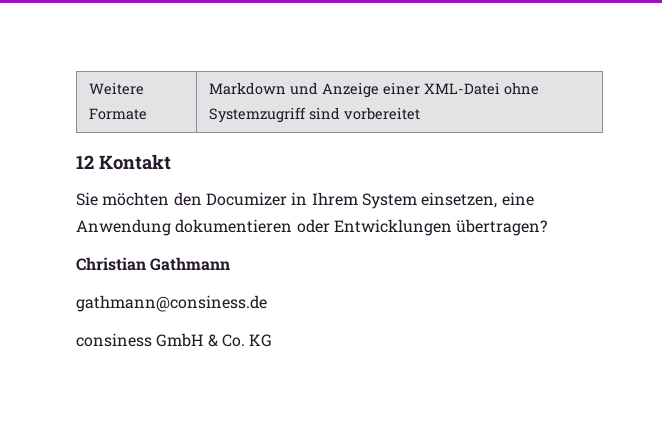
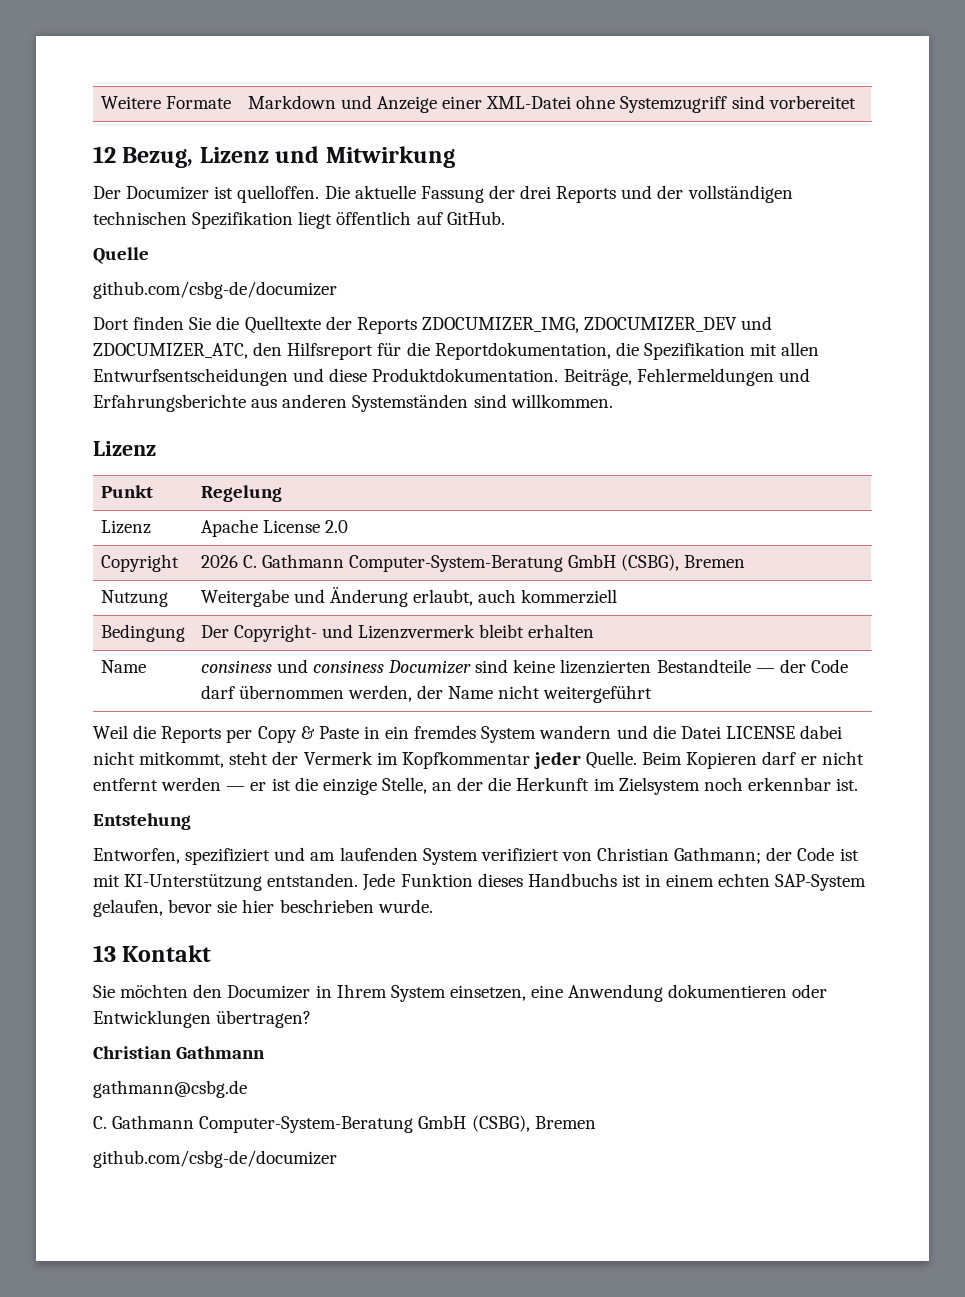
(94, 162) none -> [122,146,455,168] [93,185,793,203] [93,211,505,229] [93,247,149,264] [93,281,337,299] [93,316,773,334] [93,342,820,360] [93,368,810,386] [93,394,613,412] [93,441,156,456] [100,485,153,498] [200,485,282,502] [100,520,151,534] [200,519,348,537] [100,554,179,572] [200,554,746,572] [100,590,168,607] [200,587,618,607] [100,624,185,642] [200,624,595,642] [100,660,146,673] [200,659,848,674] [200,685,653,703] [93,725,843,743] [93,751,864,769] [93,777,859,795] [93,813,191,830] [93,847,859,865] [93,873,867,891] [93,899,433,917] [93,945,116,962] Bezug, Lizenz und Mitwirkung // Der Documizer ist quelloffen. Die aktuelle Fassung der drei Reports und der vollständigen technischen Spezifikation liegt öffentlich auf GitHub. // Quelle // github.com/csbg-de/documizer // Dort finden Sie die Quelltexte der Reports ZDOCUMIZER_IMG, ZDOCUMIZER_DEV und ZDOCUMIZER_ATC, den Hilfsreport für die Reportdokumentation, die Spezifikation mit allen Entwurfsentscheidungen und diese Produktdokumentation. Beiträge, Fehlermeldungen und Erfahrungsberichte aus anderen Systemständen sind willkommen. // Lizenz // Punkt | Regelung // Lizenz | Apache License 2.0 // Copyright | 2026 C. Gathmann Computer-System-Beratung GmbH (CSBG), Bremen // Nutzung | Weitergabe und Änderung erlaubt, auch kommerziell // Bedingung | Der Copyright- und Lizenzvermerk bleibt erhalten // Name | consiness und consiness Documizer sind keine lizenzierten Bestandteile — der Code darf übernommen werden, der Name nicht weitergeführt // Weil die Reports per Copy & Paste in ein fremdes System wandern und die Datei LICENSE dabei nicht mitkommt, steht der Vermerk im Kopfkommentar jeder Quelle. Beim Kopieren darf er nicht entfernt werden — er ist die einzige Stelle, an der die Herkunft im Zielsystem noch erkennbar ist. // Entstehung // Entworfen, spezifiziert und am laufenden System verifiziert von Christian Gathmann; der Code ist mit KI-Unterstützung entstanden. Jede Funktion dieses Handbuchs ist in einem echten SAP-System gelaufen, bevor sie hier beschrieben wurde. // 13
[76,295,267,312] [76,333,273,347] gathmann@consiness.de // consiness GmbH & Co. KG -> [93,1080,247,1098] [93,1115,596,1133] [93,1150,337,1168] gathmann@csbg.de // C. Gathmann Computer-System-Beratung GmbH (CSBG), Bremen // github.com/csbg-de/documizer

